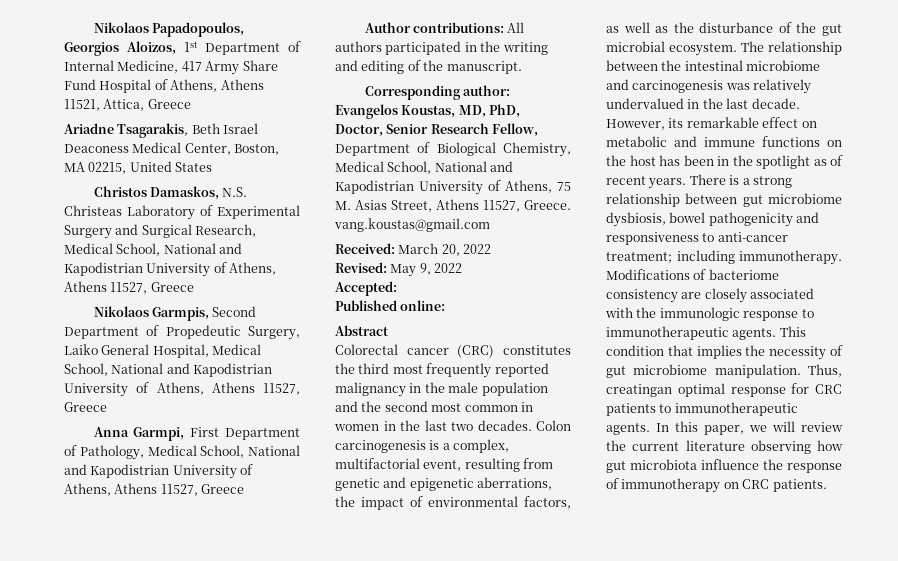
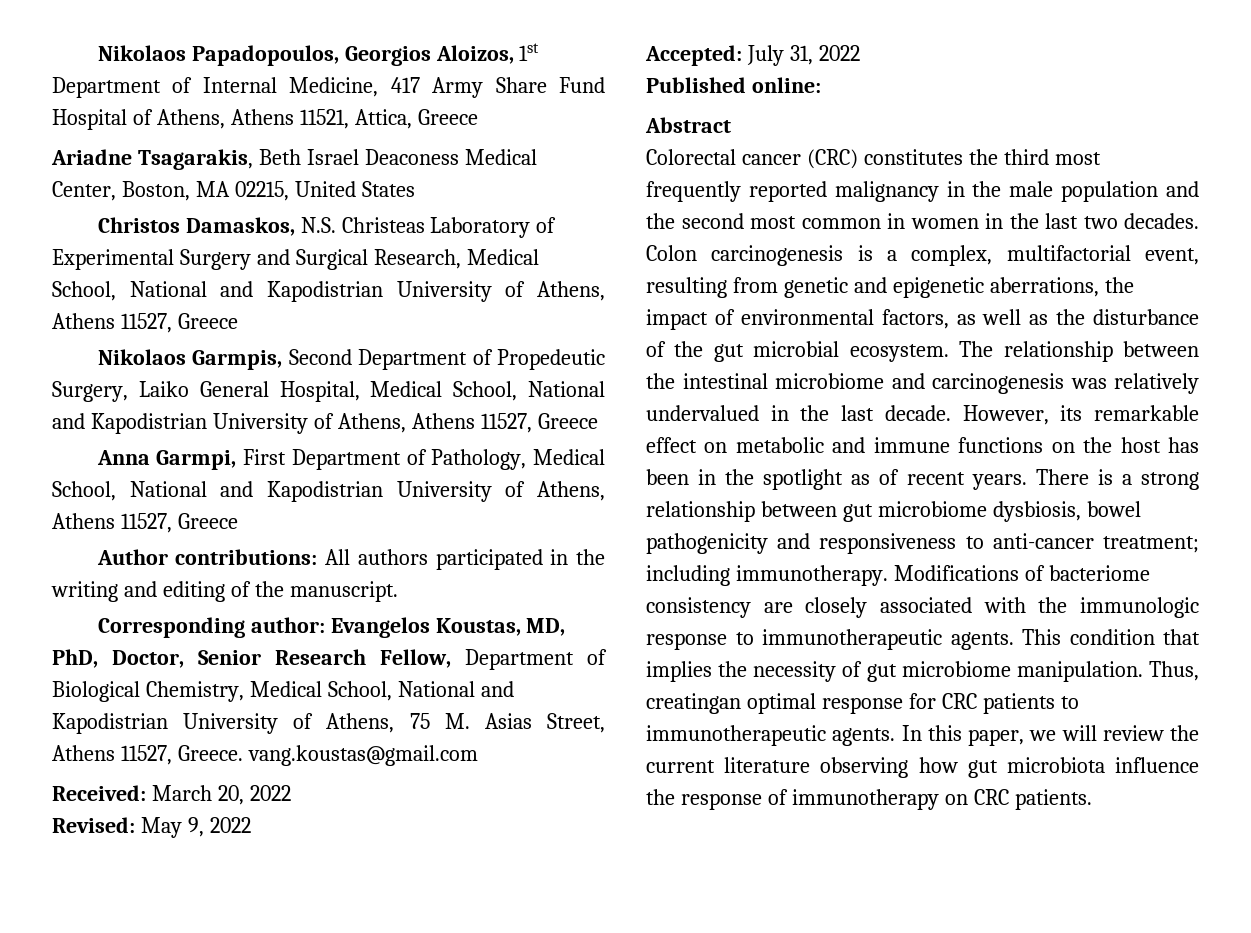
(397, 288) none -> [746,45,860,66] July 31, 2022

